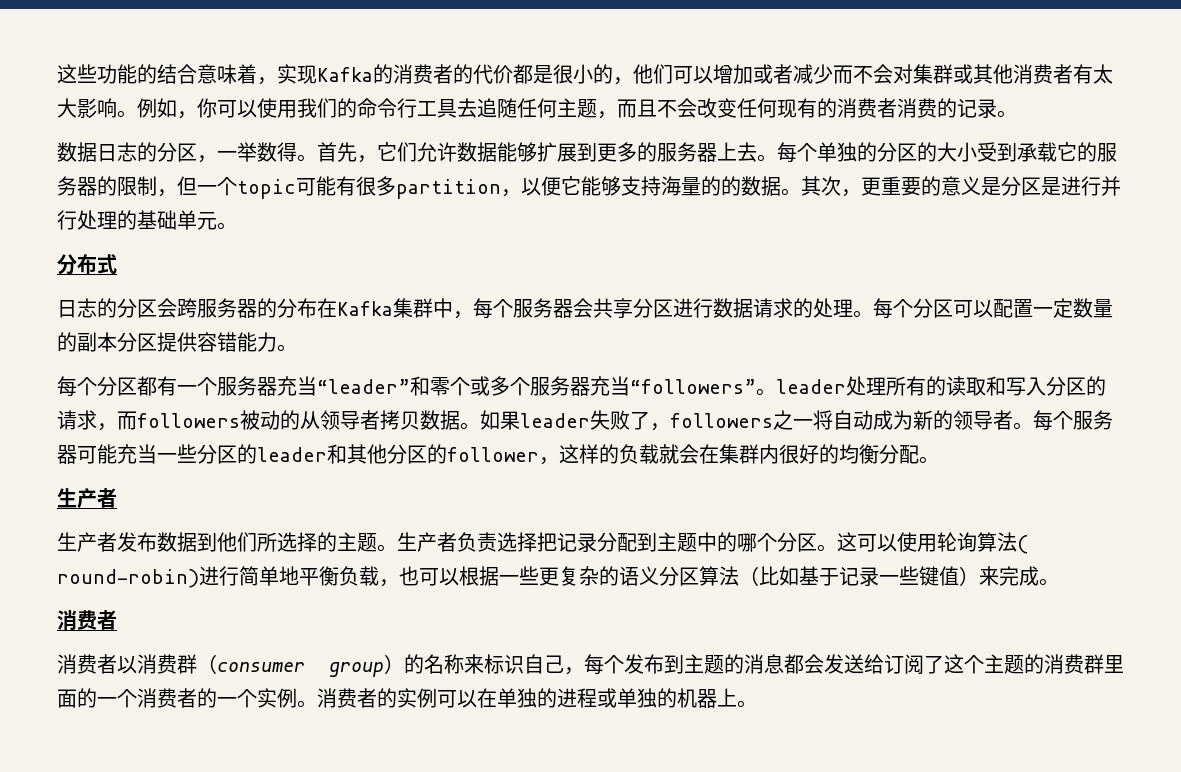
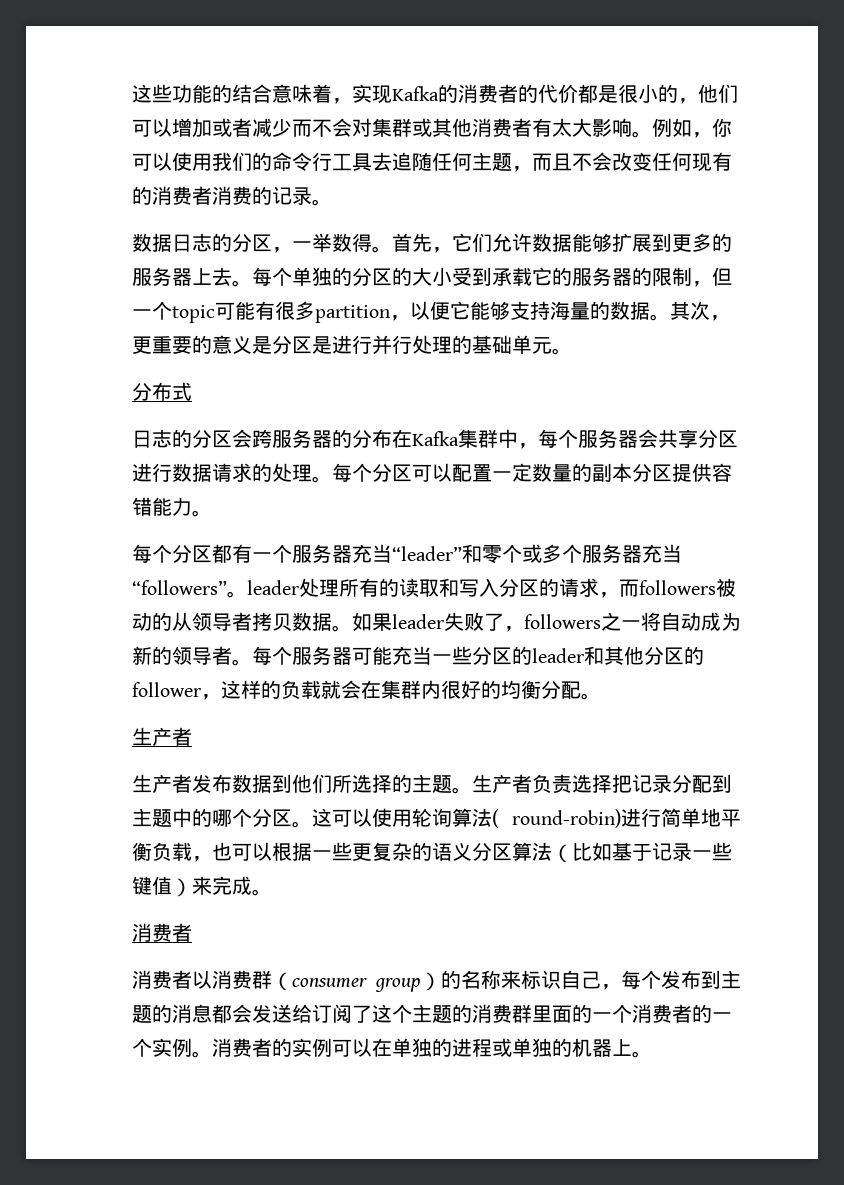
[721,176,741,196] 的 -> (610, 310) none

